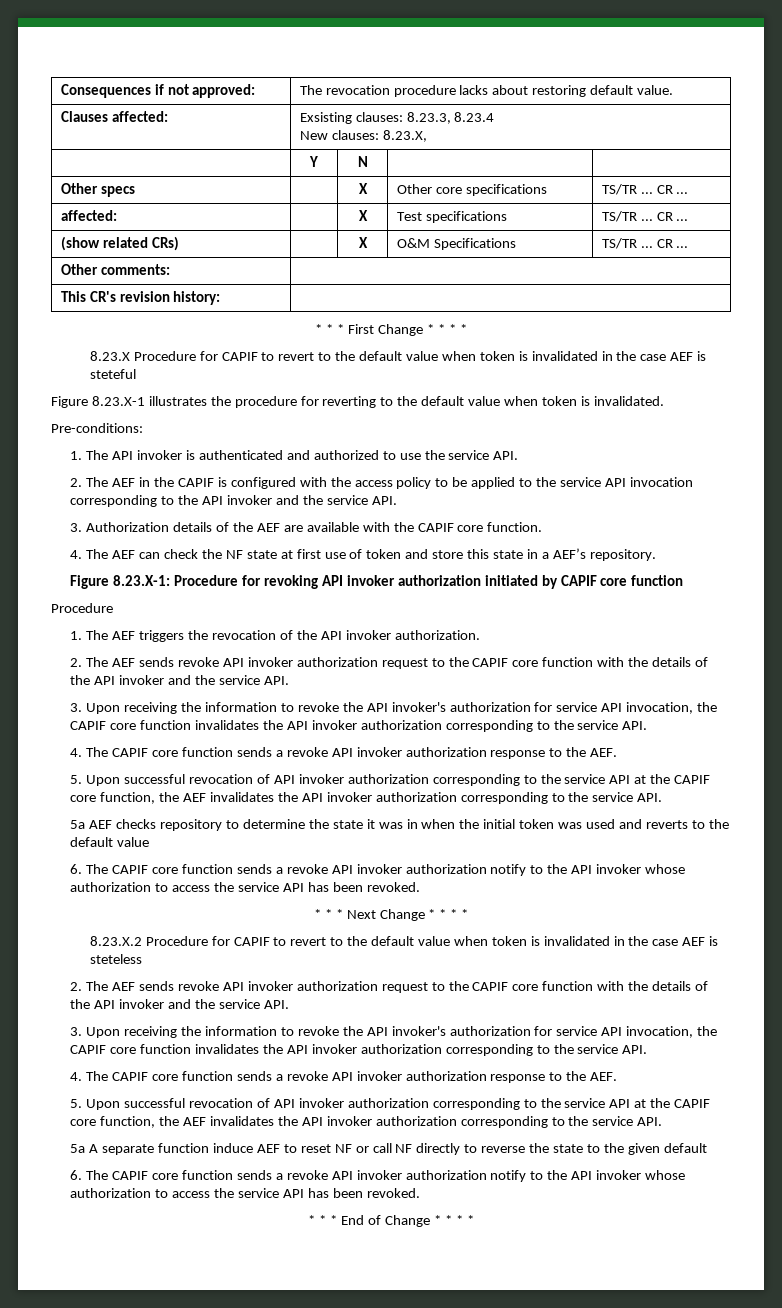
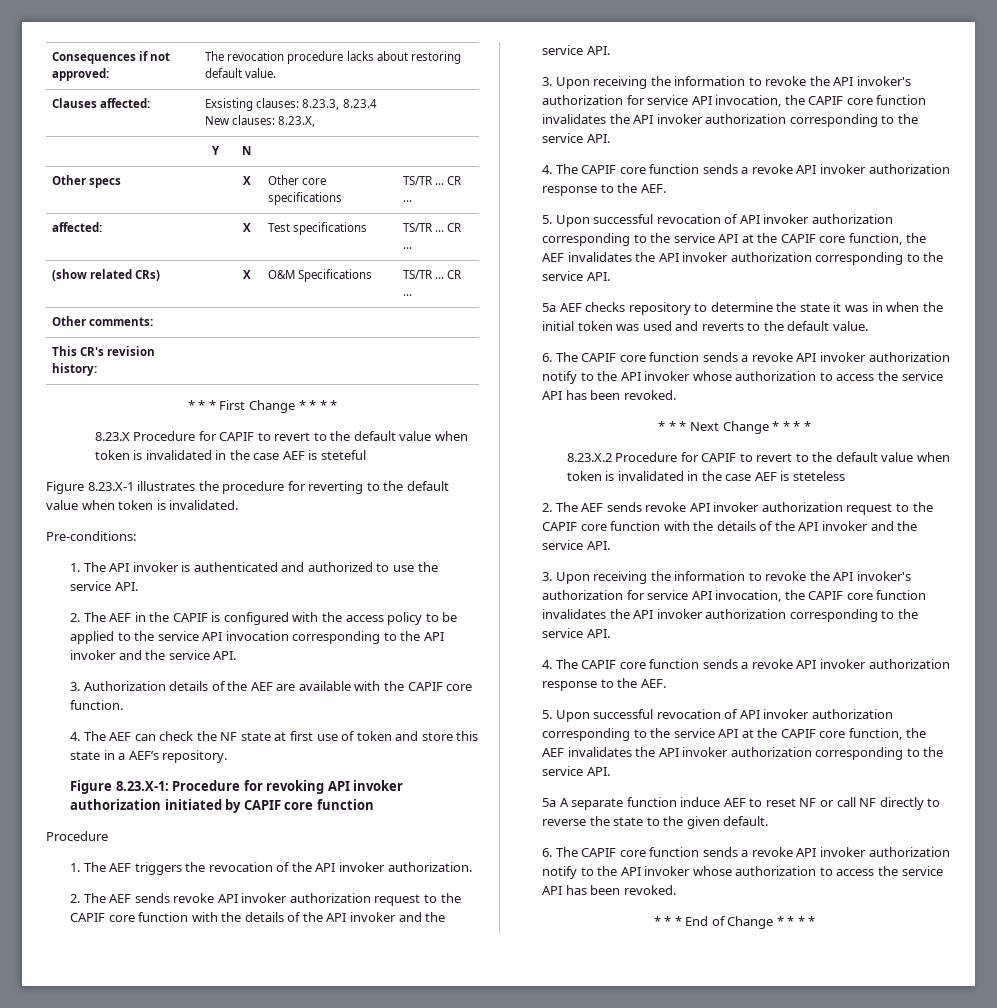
[117,837,150,847] value -> [832,321,868,331] value.
[663,1143,707,1153] default -> [723,816,769,826] default.

